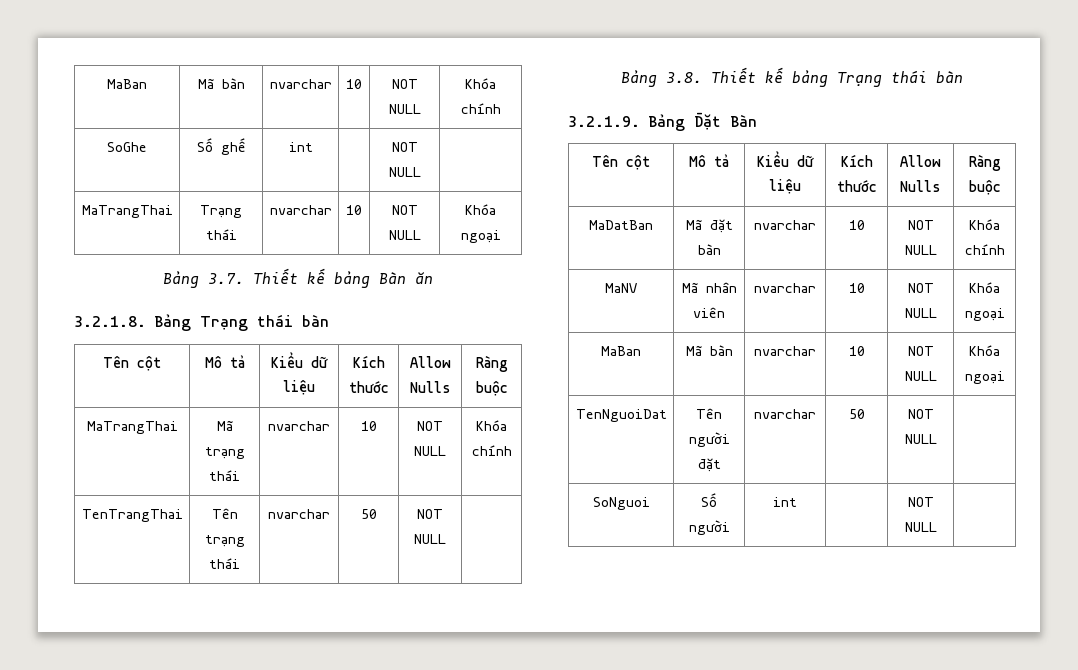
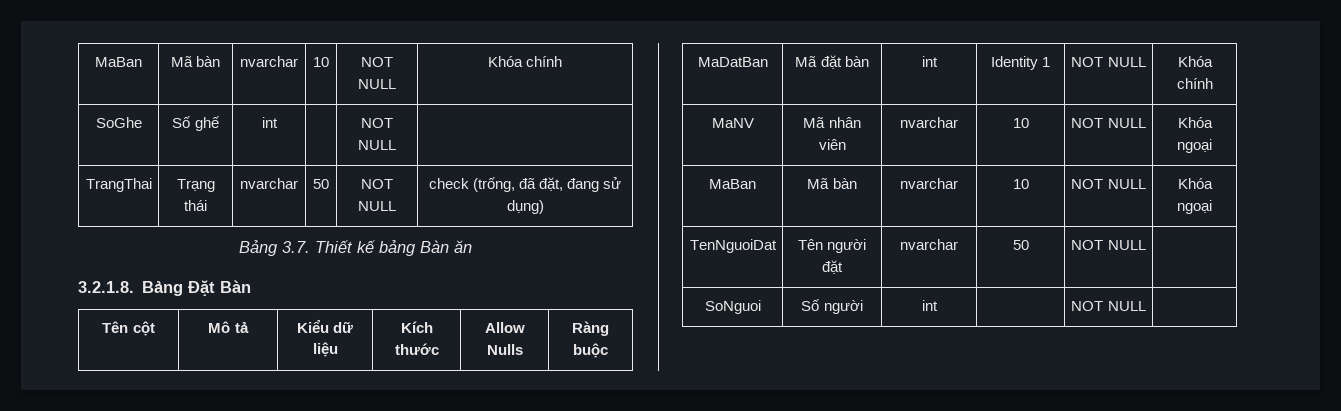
[81,205,173,218] MaTrangThai -> [85,178,152,192] TrangThai
[346,205,362,215] [391,205,418,215] [388,230,421,240] [465,204,496,215] [460,230,501,243] [163,268,433,288] [74,314,329,331] [103,356,161,371] [204,355,245,368] [271,352,328,368] [283,380,315,395] [352,355,385,368] [348,381,389,393] [409,356,451,368] [409,381,451,393] [476,355,508,372] [475,381,508,396] [86,421,178,434] [216,420,233,431] [204,447,245,459] [209,470,240,481] [268,421,330,431] [360,421,377,431] [417,421,443,431] [414,446,446,456] [476,420,507,431] [471,445,512,456] [81,509,183,522] [211,508,238,519] [204,535,245,547] [209,558,240,569] [268,509,330,519] [360,509,377,519] [417,509,443,519] [414,534,446,544] [621,67,963,87] [568,116,640,127] 10 | NOT NULL | Khóa ngoại // Bảng 3.7. Thiết kế bảng Bàn ăn // 3.2.1.8. Bảng Trạng thái bàn // Tên cột | Mô tả | Kiểu dữ liệu | Kích thước | Allow Nulls | Ràng buộc // MaTrangThai | Mã trạng thái | nvarchar | 10 | NOT NULL | Khóa chính // TenTrangThai | Tên trạng thái | nvarchar | 50 | NOT NULL | // Bảng 3.8. Thiết kế bảng Trạng thái bàn // 3.2.1.9. -> [313,179,329,189] [361,179,393,189] [358,201,396,211] [428,177,622,192] [506,200,544,214] [239,240,472,256] [78,281,134,293] 50 | NOT NULL | check (trống, đã đặt, đang sử dụng) // Bảng 3.7. Thiết kế bảng Bàn ăn // 3.2.1.8.
[754,220,816,230] [848,220,865,230] nvarchar | 10 -> [921,56,938,67] [990,56,1051,70] int | Identity 1

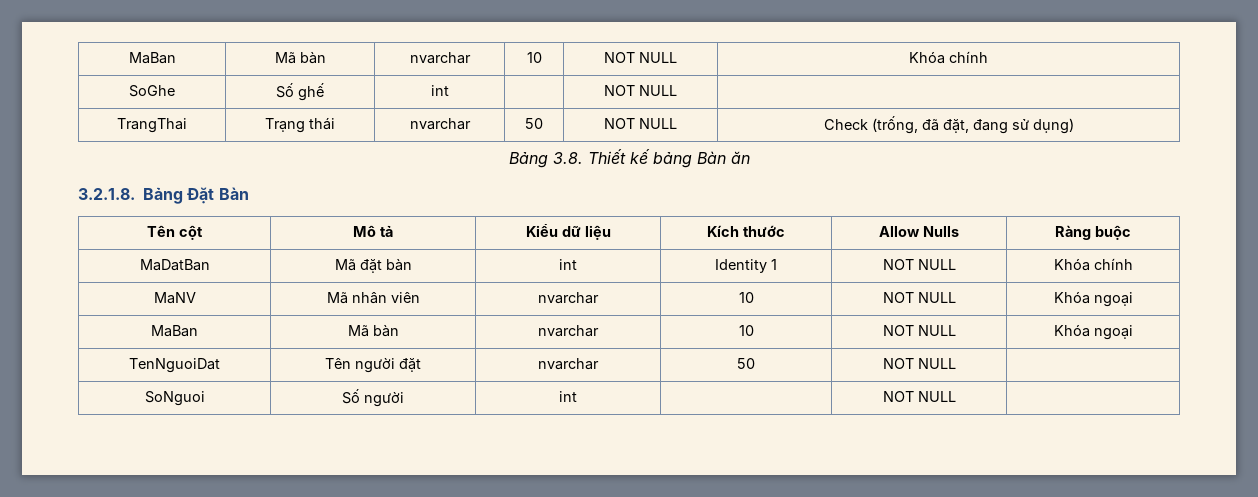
[428,178,469,189] check -> [823,119,868,130] Check
[282,241,310,253] 3.7. -> [552,152,583,164] 3.8.

